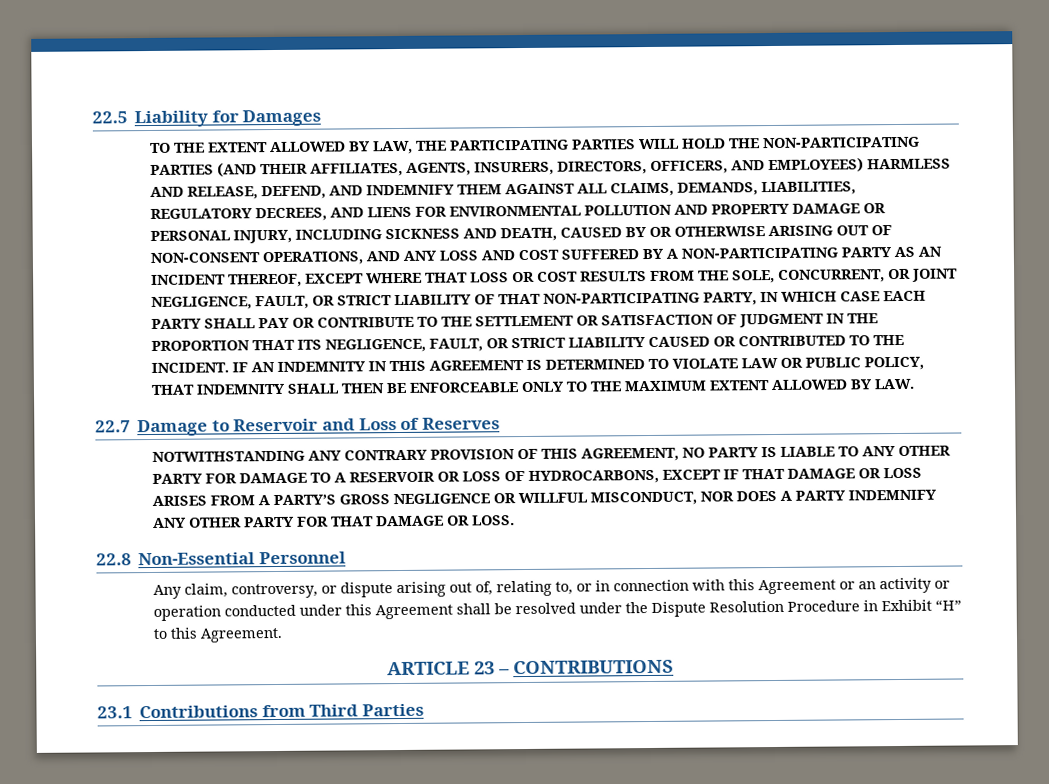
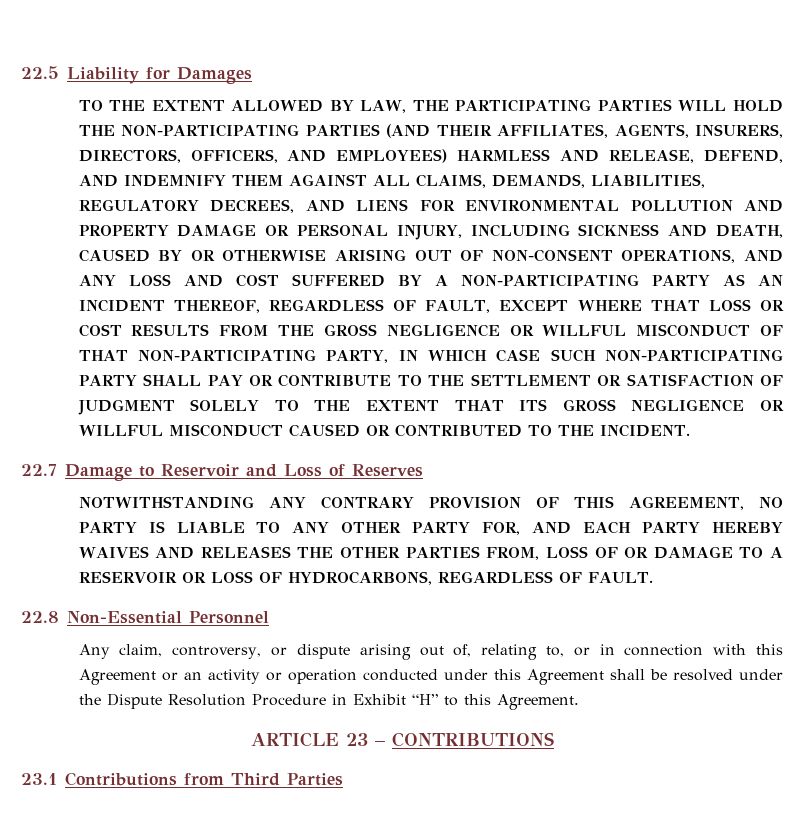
(302, 280) none -> [268,299,491,313] REGARDLESS OF FAULT,
[731,268,958,284] [150,294,472,311] SOLE, CONCURRENT, OR JOINT NEGLIGENCE, FAULT, OR STRICT LIABILITY -> [323,324,751,337] GROSS NEGLIGENCE OR WILLFUL MISCONDUCT
[882,290,926,302] EACH -> [550,349,784,362] SUCH NON-PARTICIPATING
[825,313,878,324] [150,337,646,353] IN THE PROPORTION THAT ITS NEGLIGENCE, FAULT, OR STRICT LIABILITY -> [190,399,785,412] [78,424,283,437] SOLELY TO THE EXTENT THAT ITS GROSS NEGLIGENCE OR WILLFUL MISCONDUCT
[231,356,924,373] [150,378,914,395] IF AN INDEMNITY IN THIS AGREEMENT IS DETERMINED TO VIOLATE LAW OR PUBLIC POLICY, THAT INDEMNITY SHALL THEN BE ENFORCEABLE ONLY TO THE MAXIMUM EXTENT ALLOWED BY LAW. -> (690, 430) none
[204,473,237,484] FOR -> [482,521,783,535] [78,546,649,560] FOR, AND EACH PARTY HEREBY WAIVES AND RELEASES THE OTHER PARTIES FROM, LOSS OF OR
[661,467,922,480] [151,489,937,506] [151,515,515,528] EXCEPT IF THAT DAMAGE OR LOSS ARISES FROM A PARTY’S GROSS NEGLIGENCE OR WILLFUL MISCONDUCT, NOR DOES A PARTY INDEMNIFY ANY OTHER PARTY FOR THAT DAMAGE OR LOSS. -> [437,571,653,584] REGARDLESS OF FAULT.

